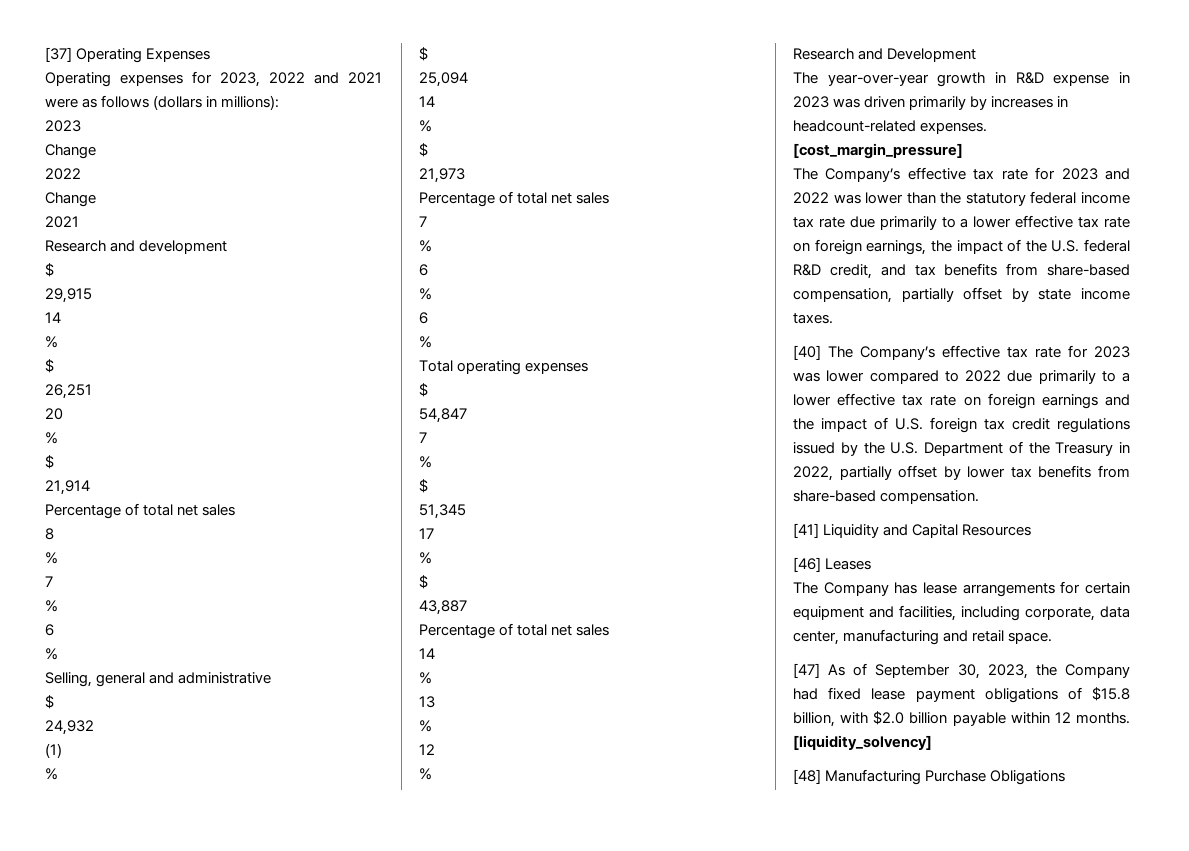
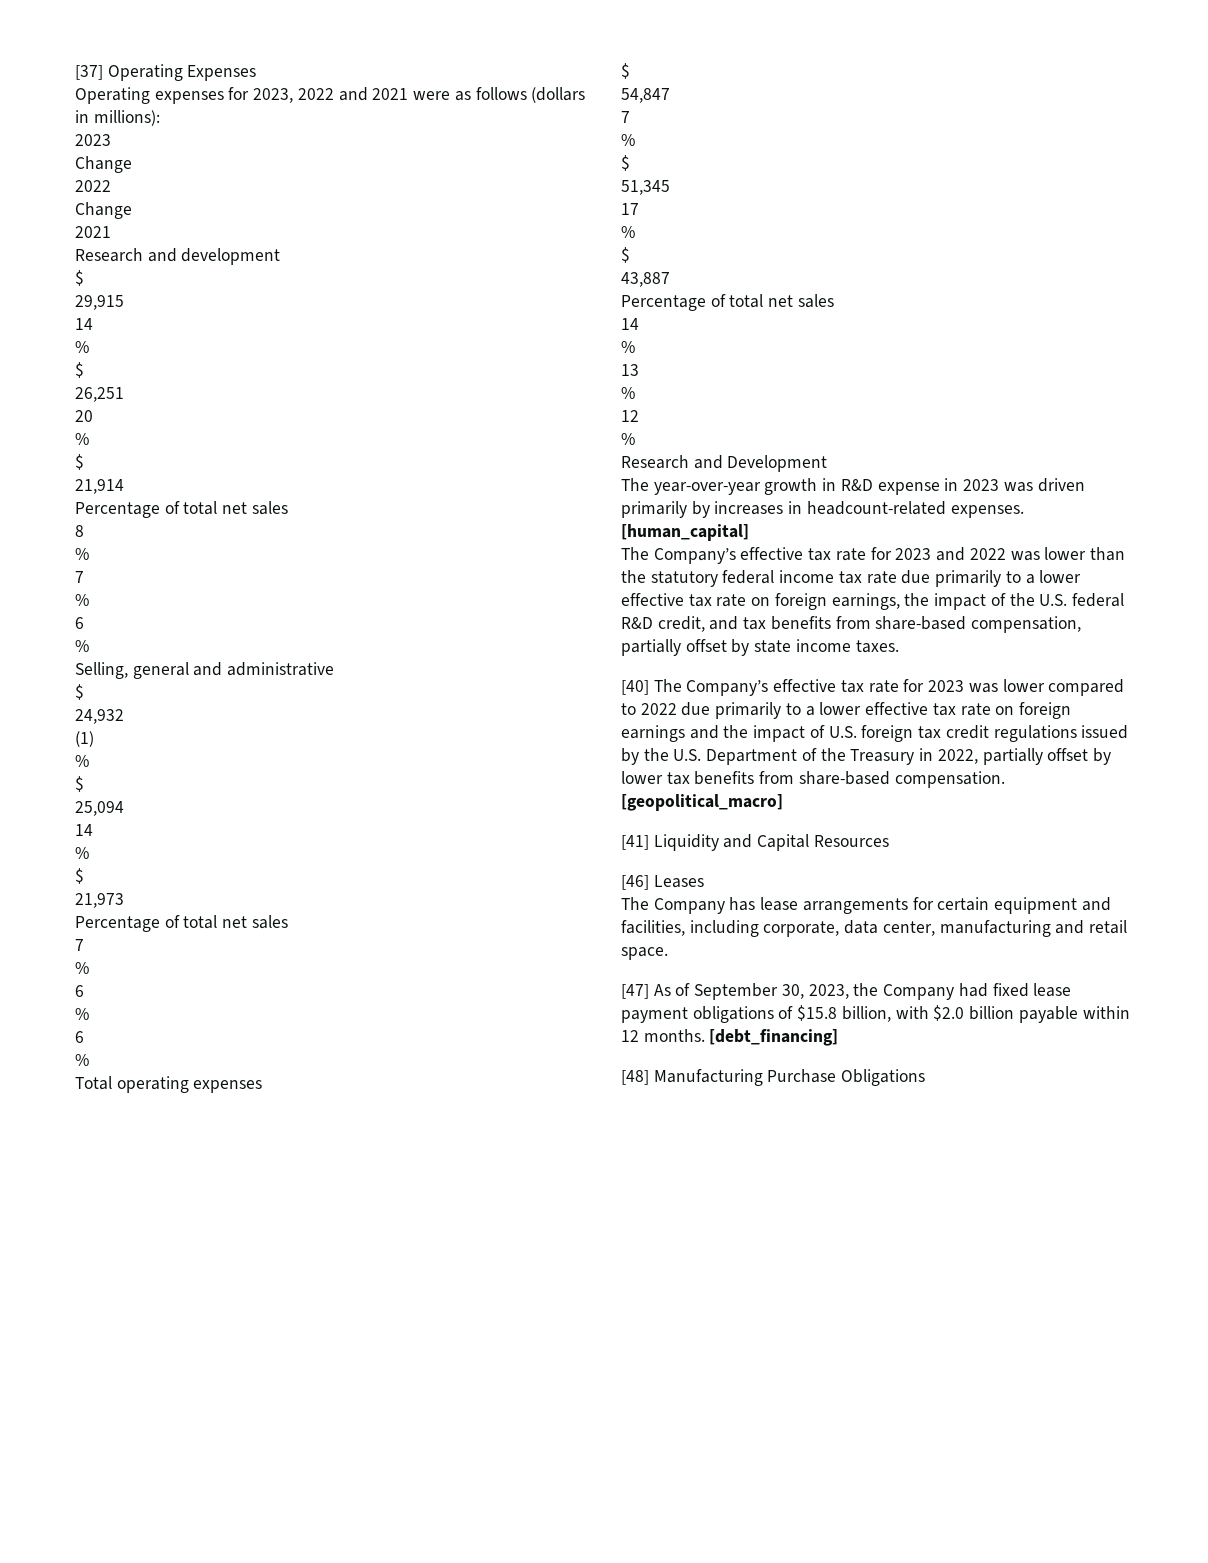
[793,143,963,159] [cost_margin_pressure] -> [621,524,749,541] [human_capital]
(980, 497) none -> [621,794,783,811] [geopolitical_macro]
[793,735,932,750] [liquidity_solvency] -> [709,1029,839,1046] [debt_financing]

